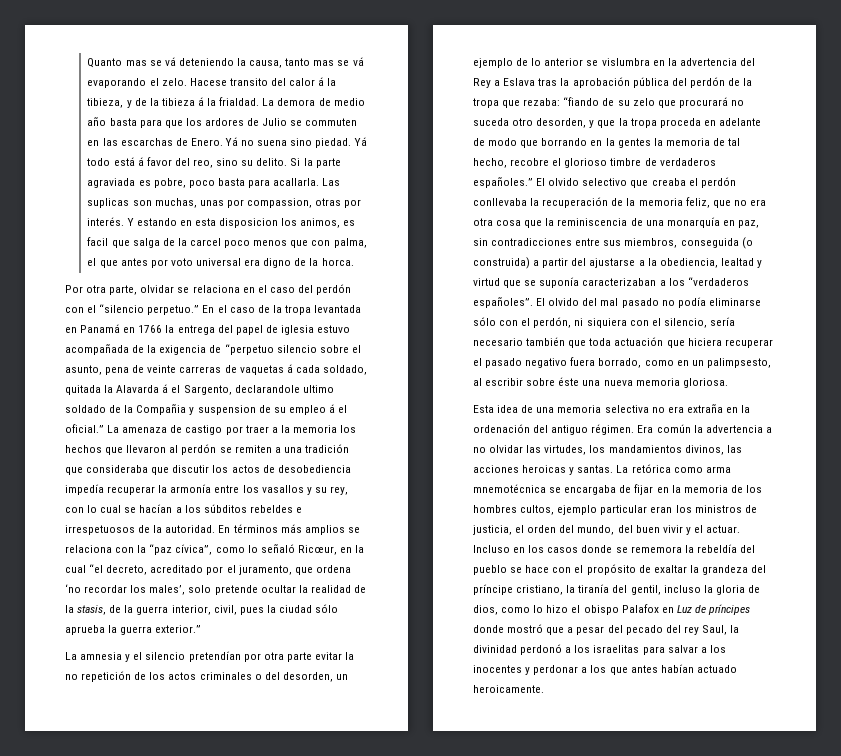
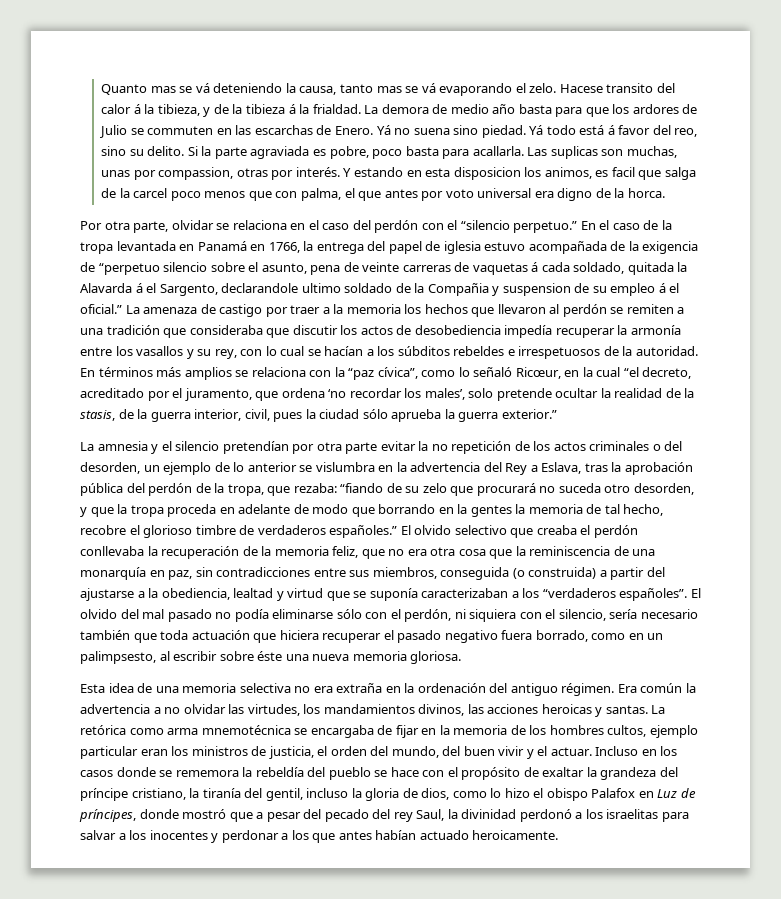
[138,325,163,333] 1766 -> [268,242,300,253] 1766,
[503,78,536,86] Eslava -> [541,462,582,474] Eslava,
[473,98,499,108] tropa -> [227,484,264,496] tropa,
[708,604,751,615] príncipes -> [79,809,136,822] príncipes,

